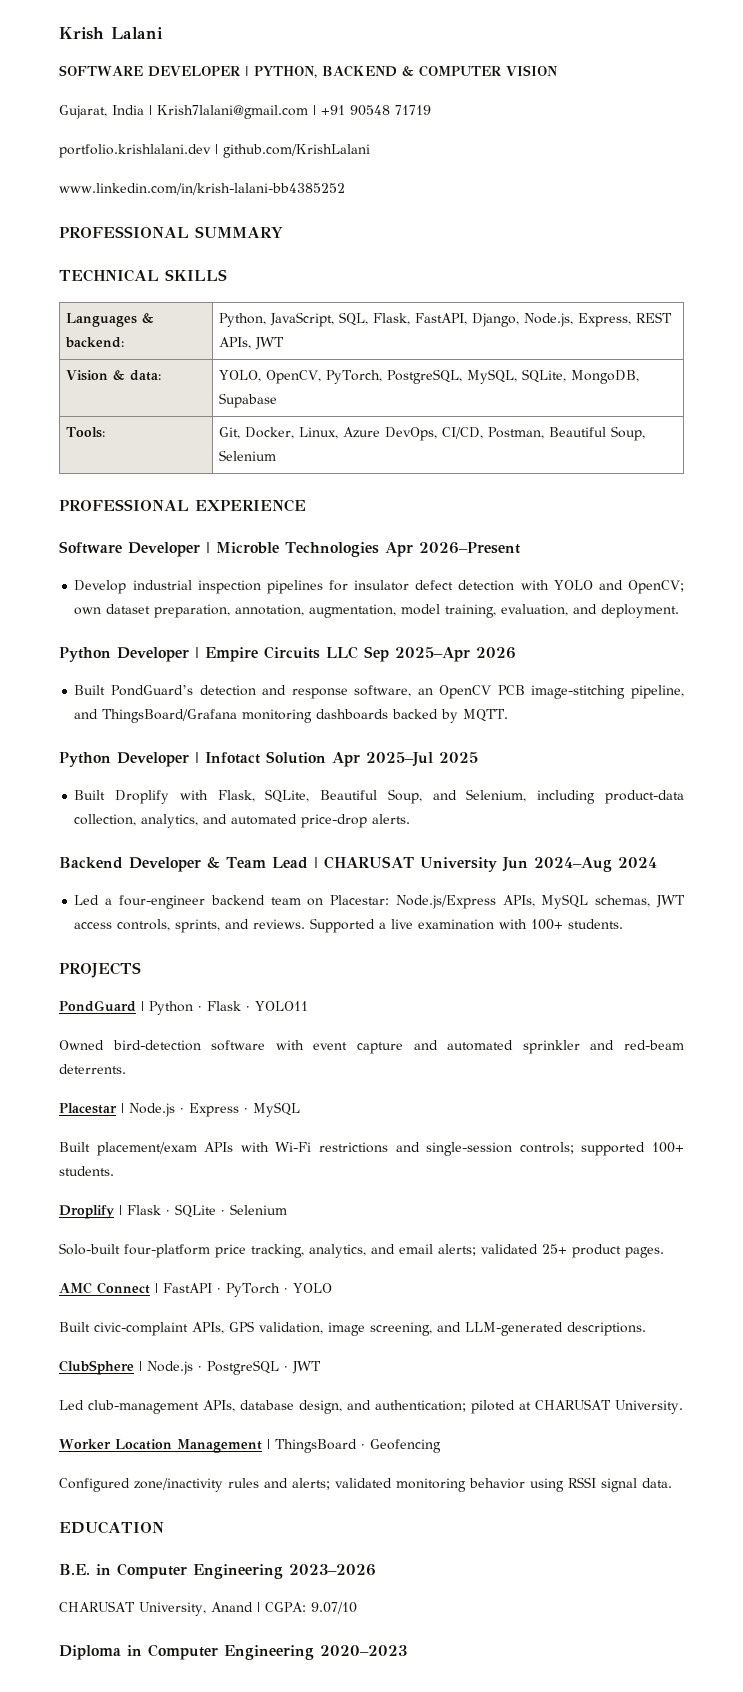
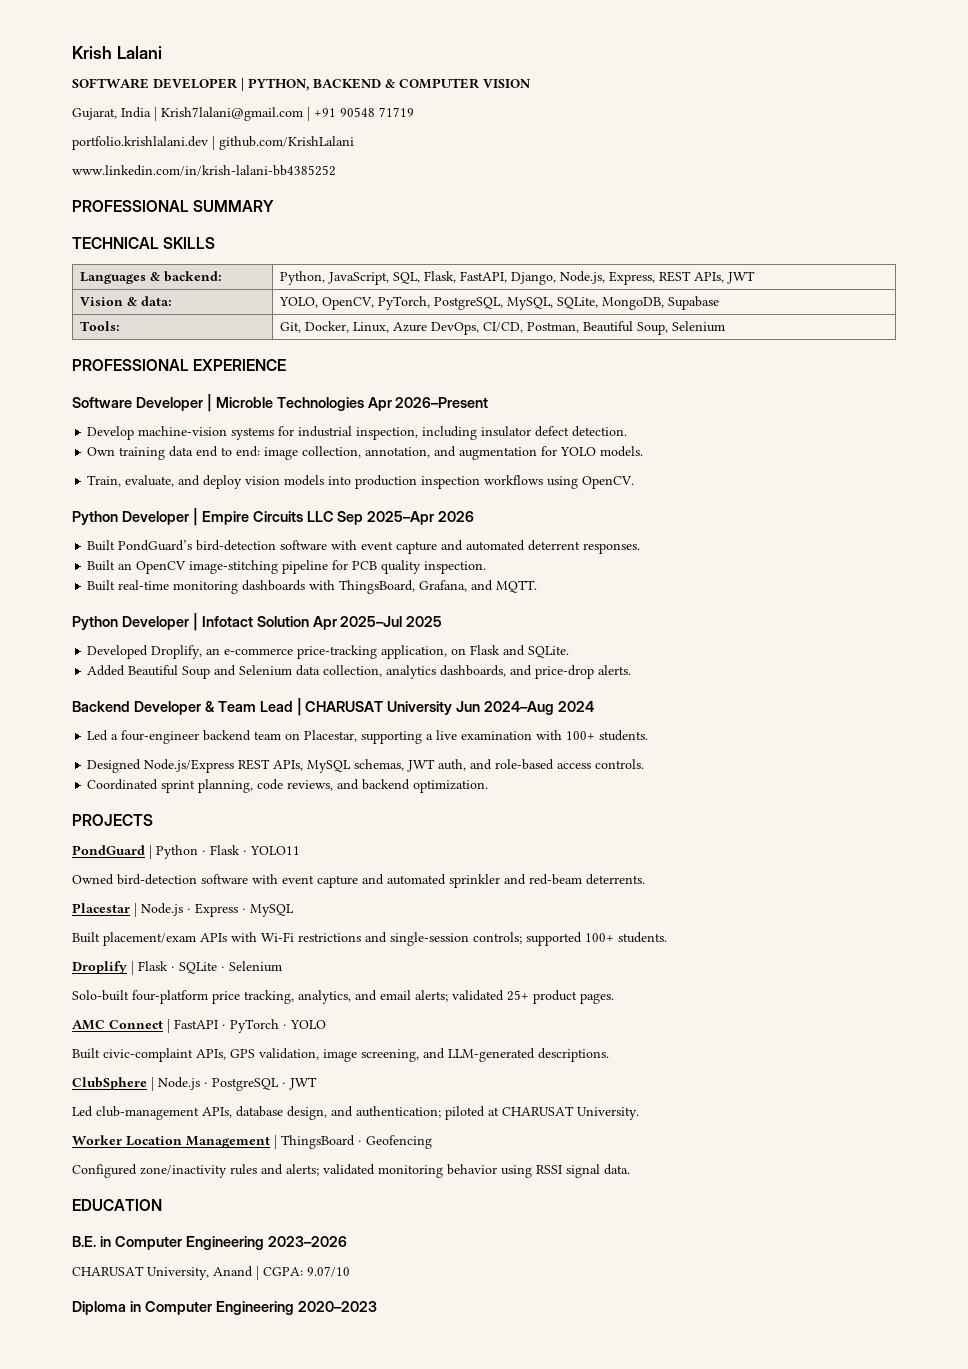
[132,580,685,594] [74,604,680,618] industrial inspection pipelines for insulator defect detection with YOLO and OpenCV; own dataset preparation, annotation, augmentation, model training, evaluation, and deployment. -> [138,426,628,440] [87,446,644,460] [87,475,635,489] machine-vision systems for industrial inspection, including insulator defect detection. // Own training data end to end: image collection, annotation, and augmentation for YOLO models. // Train, evaluate, and deploy vision models into production inspection workflows using OpenCV.
[199,685,684,699] [74,709,459,723] detection and response software, an OpenCV PCB image-stitching pipeline, and ThingsBoard/Grafana monitoring dashboards backed by -> [196,540,641,554] [87,560,487,574] [87,580,494,594] bird-detection software with event capture and automated deterrent responses. // Built an OpenCV image-stitching pipeline for PCB quality inspection. // Built real-time monitoring dashboards with ThingsBoard, Grafana, and
[74,789,684,804] [74,814,298,828] Built Droplify with Flask, SQLite, Beautiful Soup, and Selenium, including product-data collection, analytics, and automated -> [87,645,570,659] [87,665,533,679] Developed Droplify, an e-commerce price-tracking application, on Flask and SQLite. // Added Beautiful Soup and Selenium data collection, analytics dashboards, and
[330,894,685,909] [74,918,376,933] Placestar: Node.js/Express APIs, MySQL schemas, JWT access controls, sprints, and reviews. Supported -> [304,730,423,744] Placestar, supporting
(624, 924) none -> [87,759,645,773] [87,779,489,793] // Designed Node.js/Express REST APIs, MySQL schemas, JWT auth, and role-based access controls. // Coordinated sprint planning, code reviews, and backend optimization.

